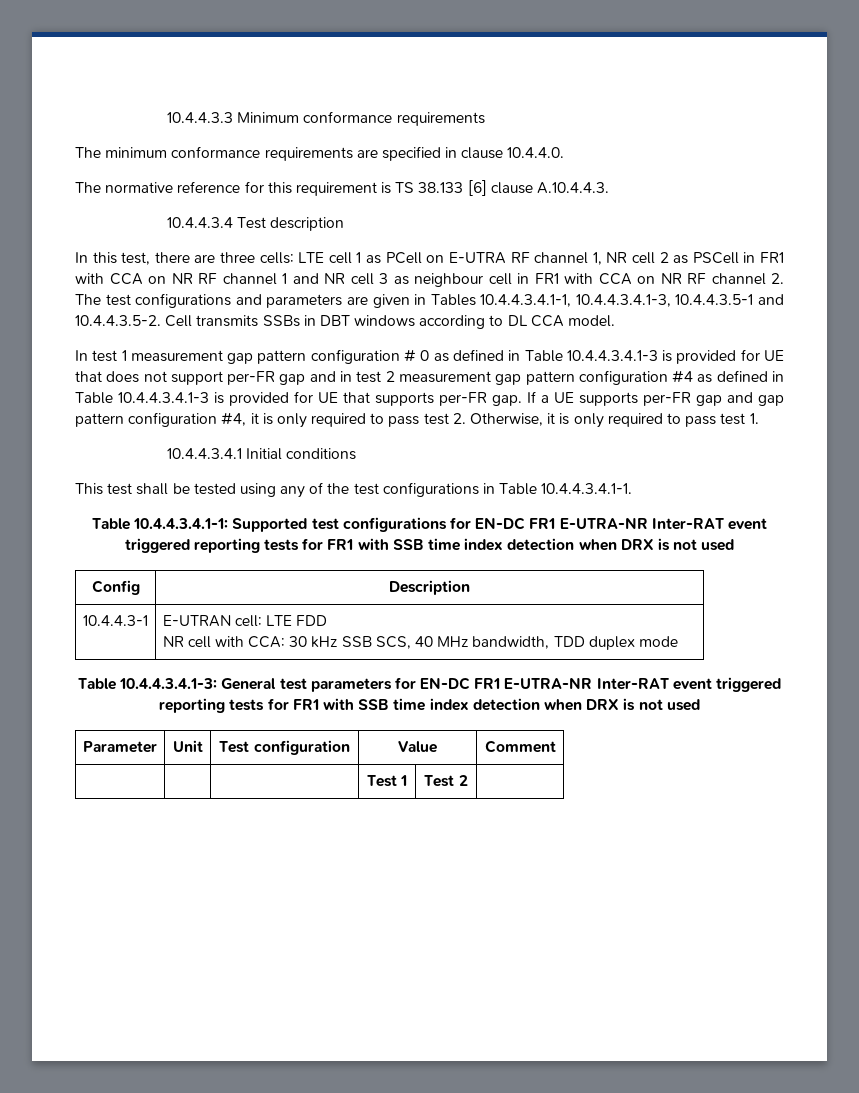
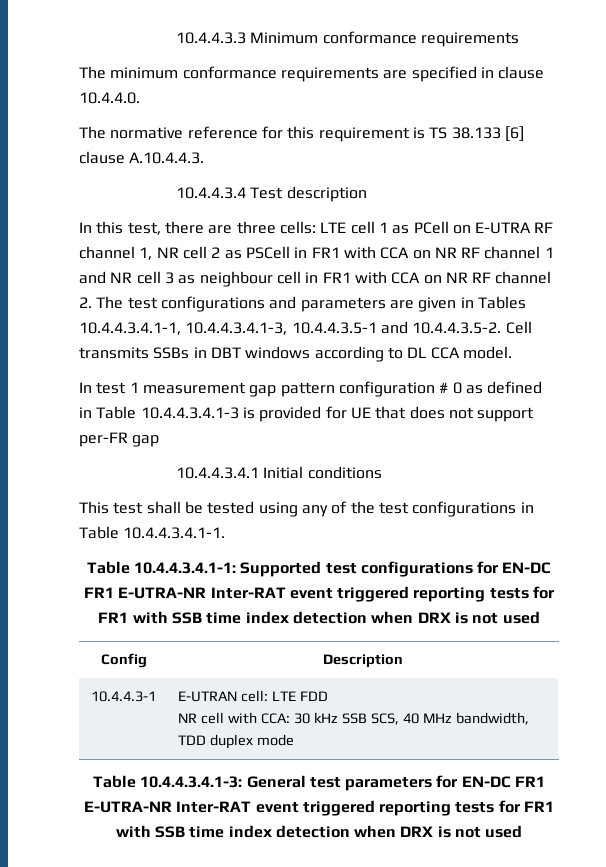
[309,370,784,385] [75,391,784,406] [75,412,759,428] and in test 2 measurement gap pattern configuration #4 as defined in Table 10.4.4.3.4.1-3 is provided for UE that supports per-FR gap. If a UE supports per-FR gap and gap pattern configuration #4, it is only required to pass test 2. Otherwise, it is only required to pass test 1. -> (160, 441) none
[83,741,157,753] [172,740,203,752] [219,740,350,755] [397,741,437,753] [484,740,556,753] [366,775,408,787] [424,775,468,787] // Parameter | Unit | Test configuration | Value | Comment // | | | Test 1 | Test 2 | -> (523, 831) none

